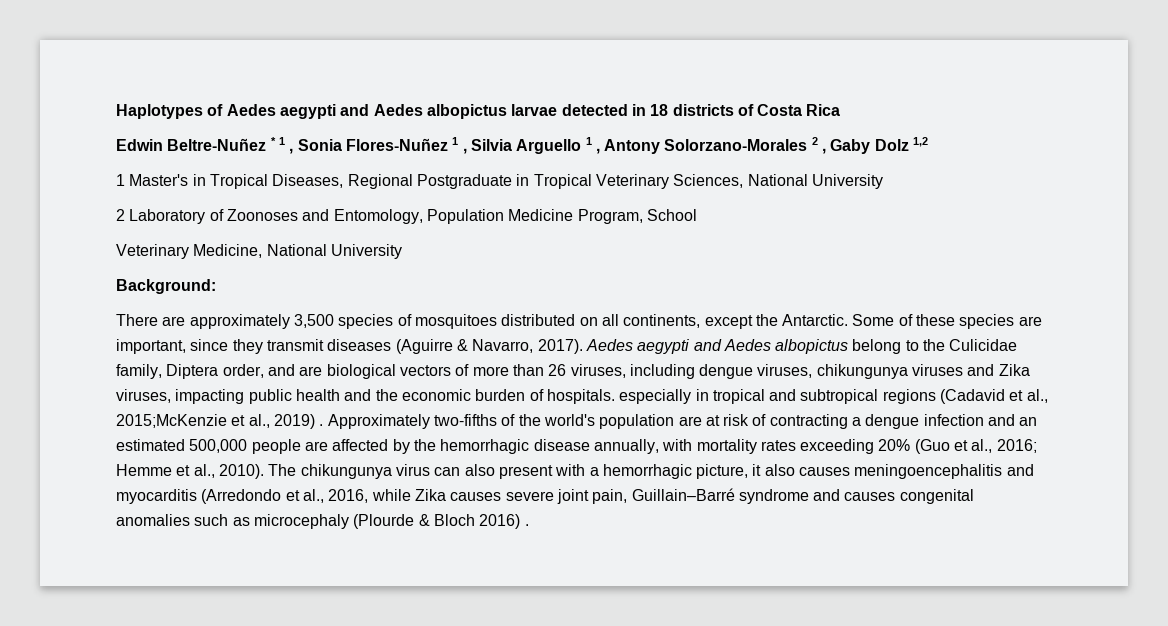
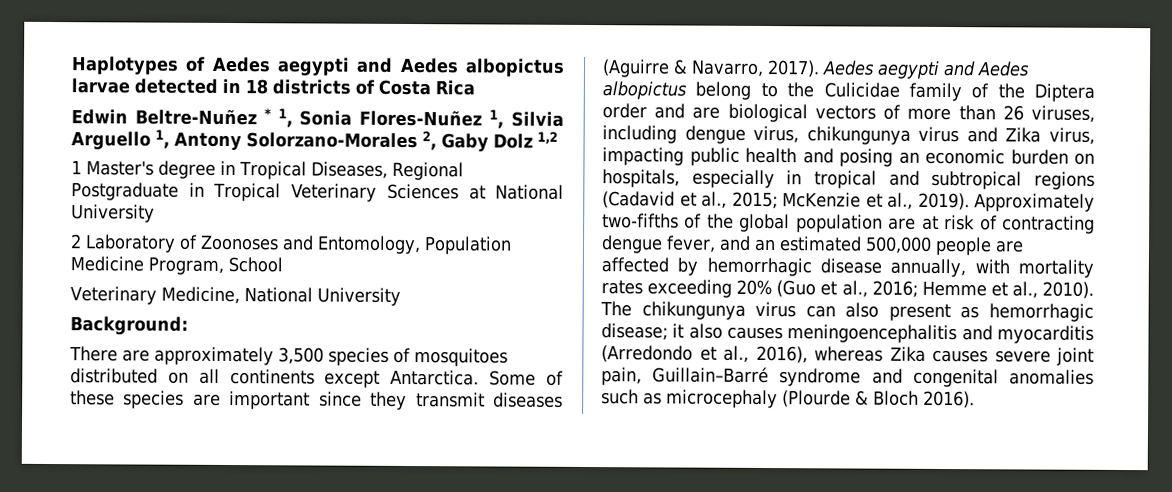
[278,137,285,145] [289,137,459,154] [462,137,592,154] [595,137,818,154] [822,148,827,154] 1 , Sonia Flores-Nuñez 1 , Silvia Arguello 1 , Antony Solorzano-Morales 2 , -> [277,108,564,129] [71,129,437,151] 1, Sonia Flores-Nuñez 1, Silvia Arguello 1, Antony Solorzano-Morales 2,
(189, 180) none -> [158,160,216,179] degree
[673,174,744,188] Sciences, -> [386,183,486,200] Sciences at
[623,314,849,329] continents, except the Antarctic. -> [229,369,480,388] continents except Antarctica.
[116,339,186,354] important, -> [229,391,311,410] important
[116,364,264,379] family, Diptera order, -> [908,82,1095,102] [602,103,647,119] family of the Diptera order
[757,364,964,379] viruses, chikungunya viruses -> [753,125,960,145] virus, chikungunya virus
[116,389,171,403] viruses, -> [1049,127,1095,145] virus,
[375,389,615,404] the economic burden of hospitals. -> [839,148,1095,167] [602,169,680,188] posing an economic burden on hospitals,
[116,414,324,429] 2015;McKenzie et al., 2019) . -> [731,191,970,211] 2015; McKenzie et al., 2019).
[543,414,595,426] world's -> [739,213,791,233] global
[852,414,984,429] a dengue infection -> [601,235,716,254] dengue fever,
[413,439,436,451] the -> (699, 266) none
[555,464,749,479] with a hemorrhagic picture, -> [960,303,1094,322] [601,323,668,341] as hemorrhagic disease;
[328,489,411,503] 2016, while -> [755,345,883,364] 2016), whereas
[844,492,896,501] causes -> (903, 376) none
[479,514,529,529] 2016) . -> [923,390,975,409] 2016).

